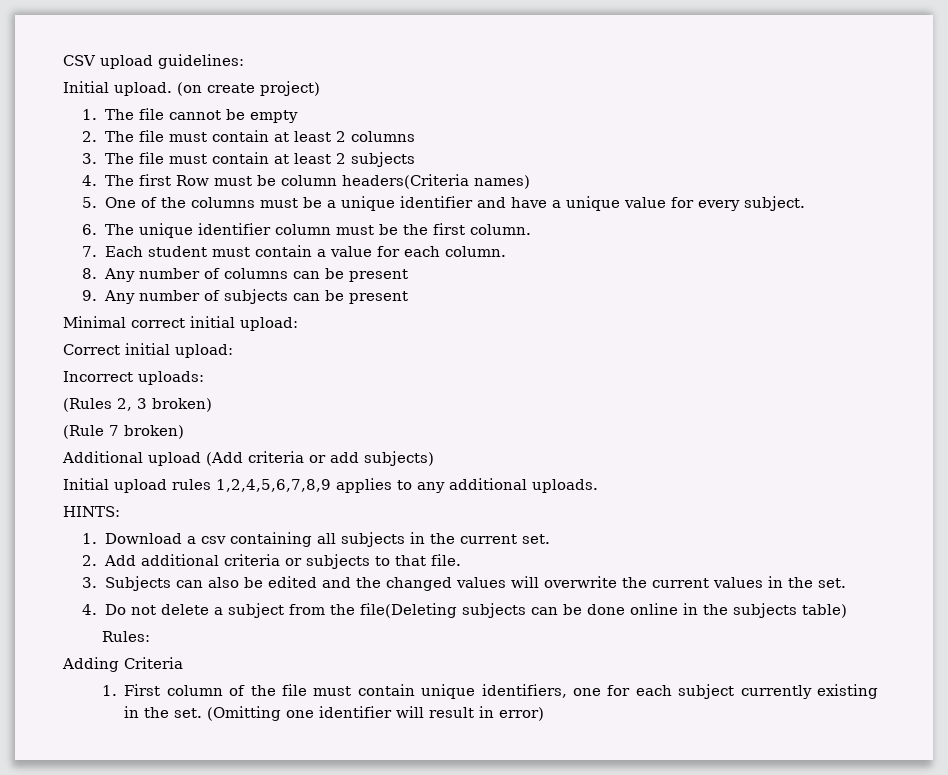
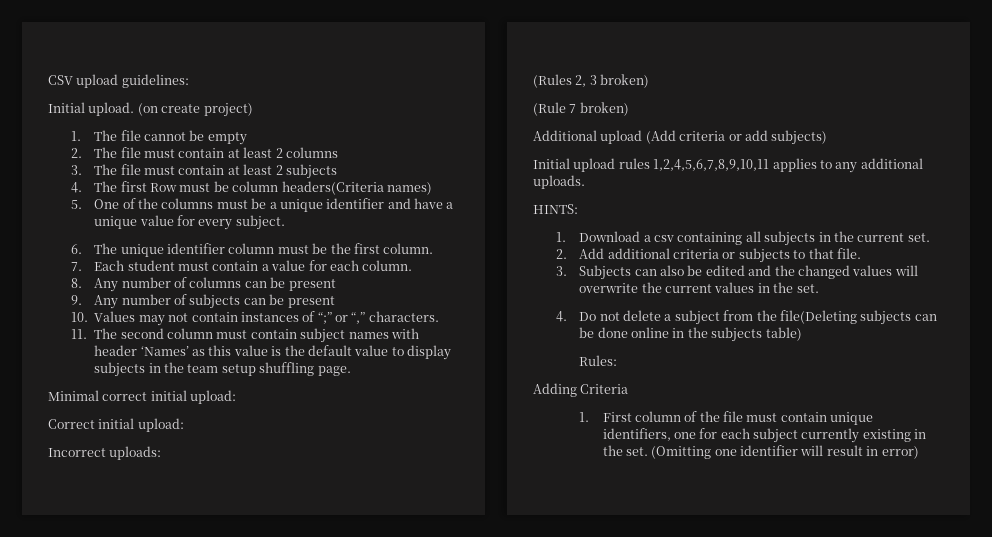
(408, 297) none -> [71,311,439,326] [71,328,419,343] [94,345,452,360] [94,362,351,377] // 10. Values may not contain instances of “;” or “,” characters. // 11. The second column must contain subject names with header ‘Names’ as this value is the default value to display subjects in the team setup shuffling page.
[216,479,331,492] 1,2,4,5,6,7,8,9 -> [653,159,770,171] 1,2,4,5,6,7,8,9,10,11

